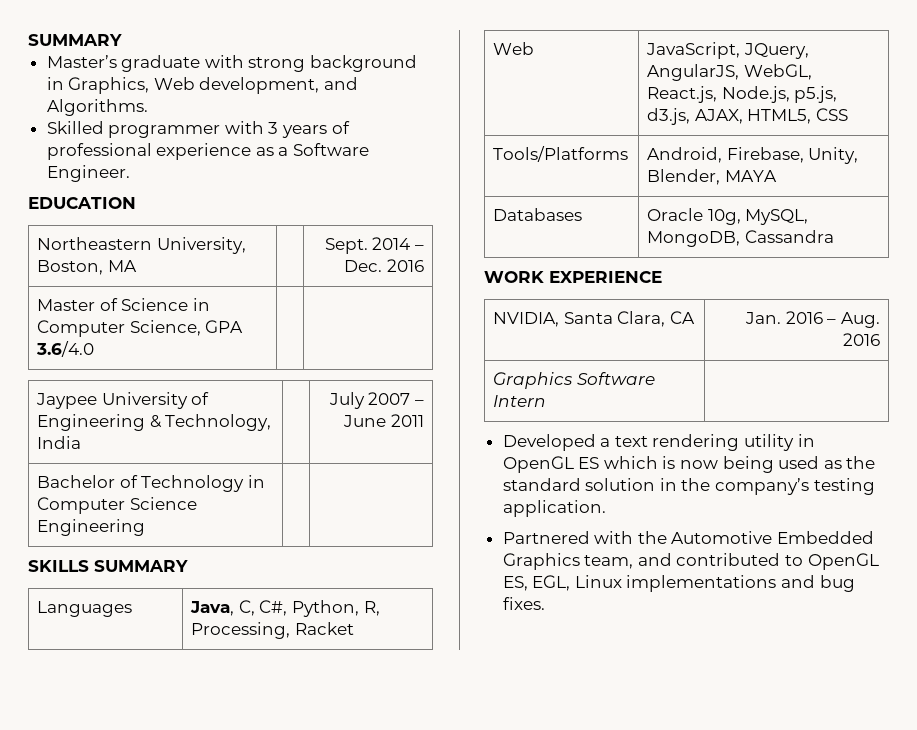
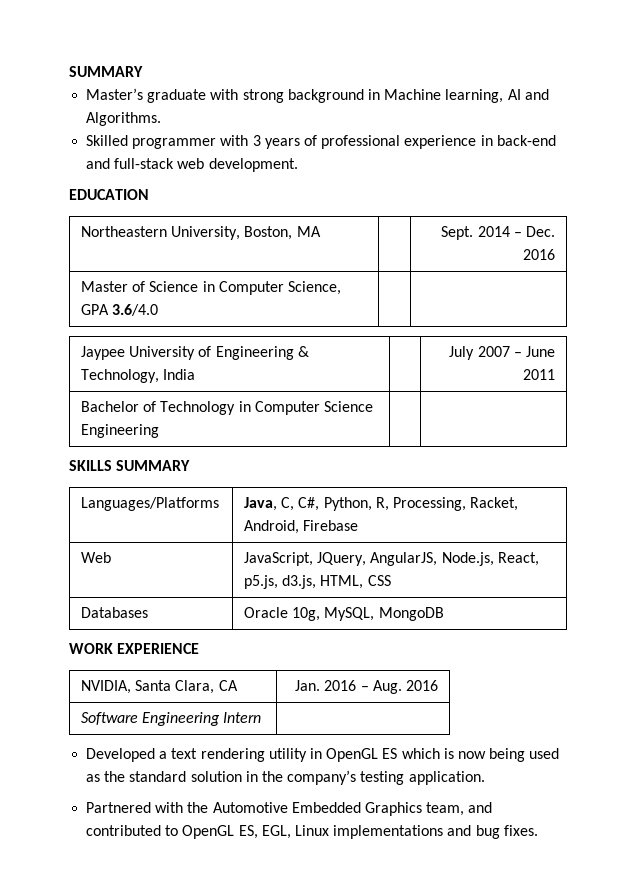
[68,77,320,94] Graphics, Web development, -> [384,89,521,103] Machine learning, AI
[255,143,370,156] [46,165,130,182] as a Software Engineer. -> [480,135,556,146] [86,158,298,172] in back-end and full-stack web development.
[37,601,133,617] Languages -> [81,497,220,511] Languages/Platforms
[294,622,354,635] Racket -> [470,497,519,511] [244,520,359,534] Racket, Android, Firebase
[743,64,812,80] [647,86,838,103] [647,108,849,125] [493,146,629,162] [647,147,859,164] [647,169,777,185] WebGL, React.js, Node.js, p5.js, d3.js, AJAX, HTML5, CSS // Tools/Platforms | Android, Firebase, Unity, Blender, MAYA -> [441,552,539,566] [244,575,391,589] Node.js, React, p5.js, d3.js, HTML, CSS
[647,230,834,247] MongoDB, Cassandra -> [378,607,444,621] MongoDB
[493,372,655,389] Graphics Software -> [81,712,221,726] Software Engineering

